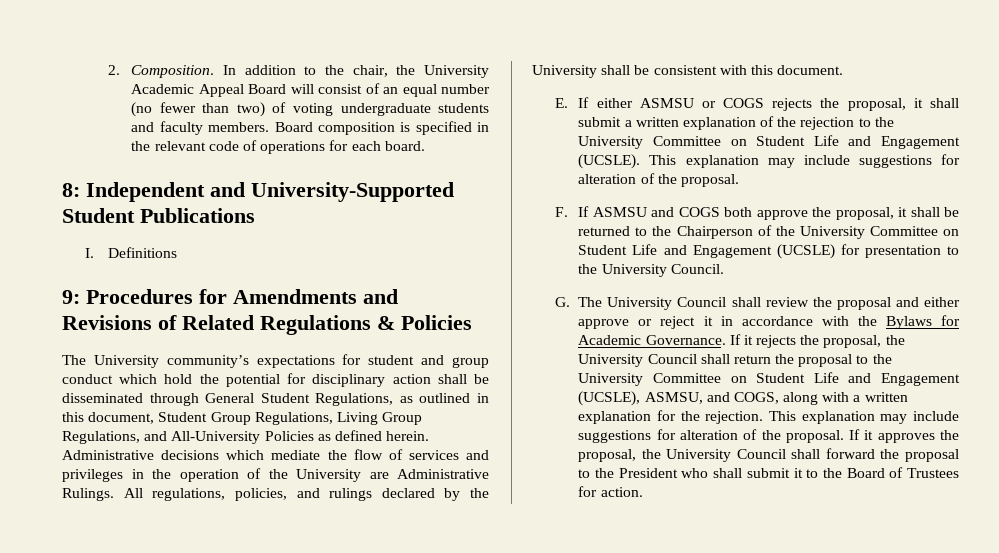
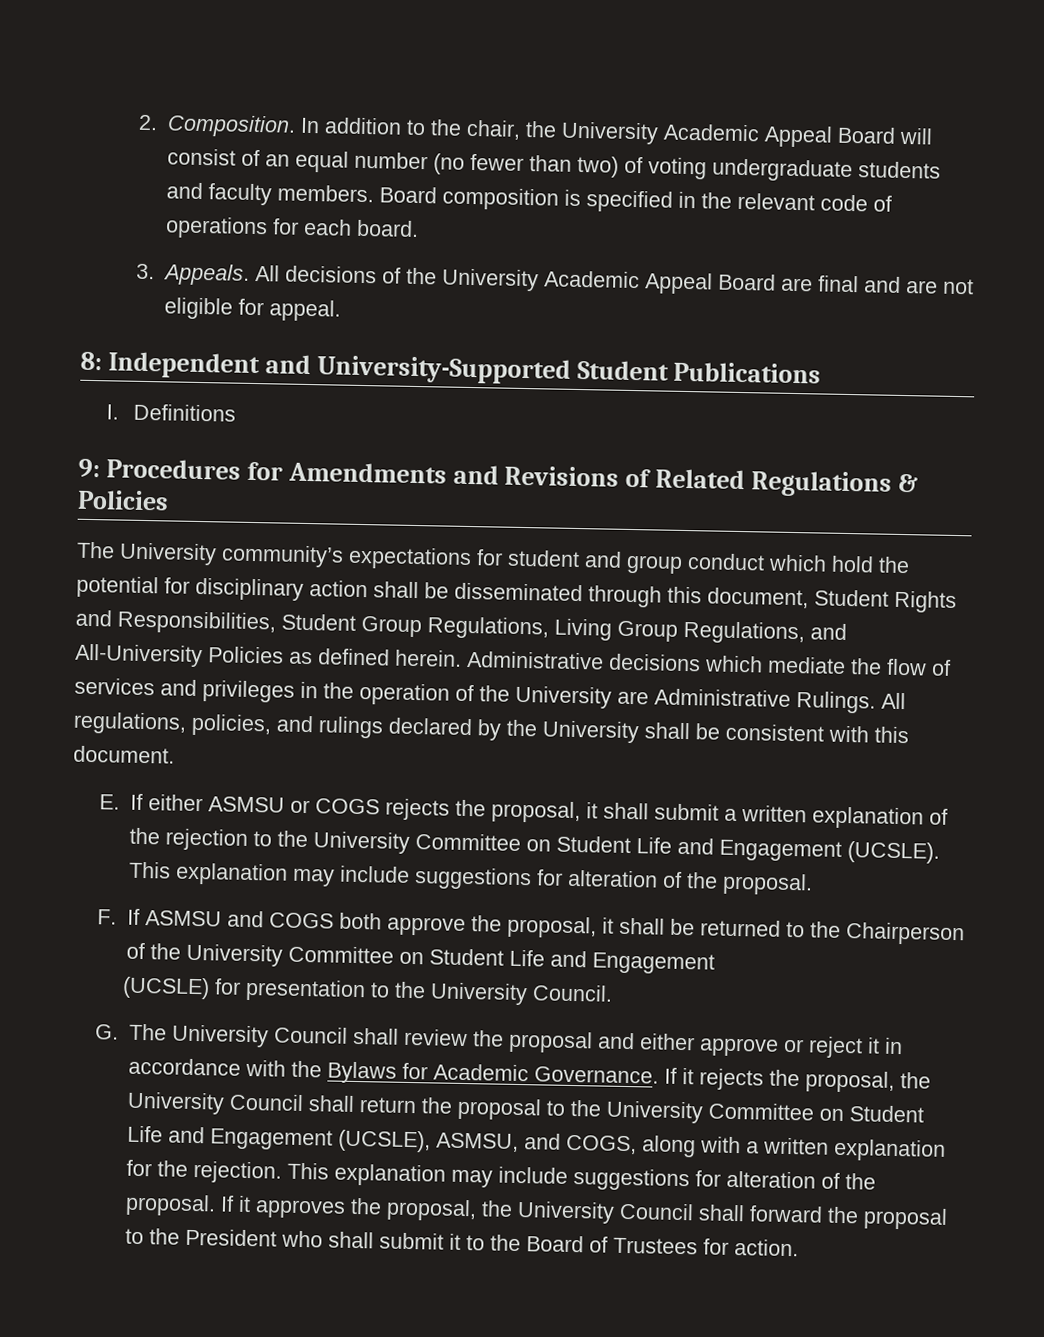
(425, 146) none -> [135,263,974,295] [163,297,341,322] // 3. Appeals. All decisions of the University Academic Appeal Board are final and are not eligible for appeal.
[205,393,489,406] [62,412,155,424] General Student Regulations, as outlined in this document, -> [667,586,957,614] [75,609,276,635] this document, Student Rights and Responsibilities,
(772, 251) none -> (715, 963) //

